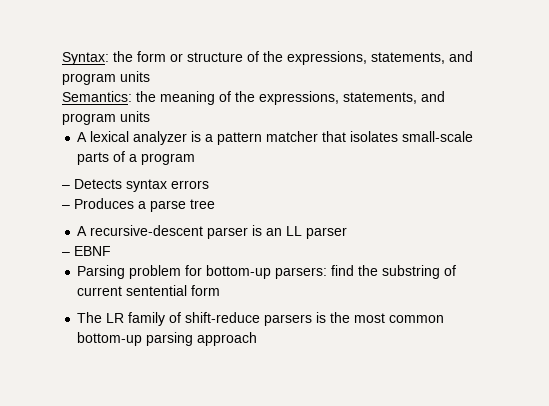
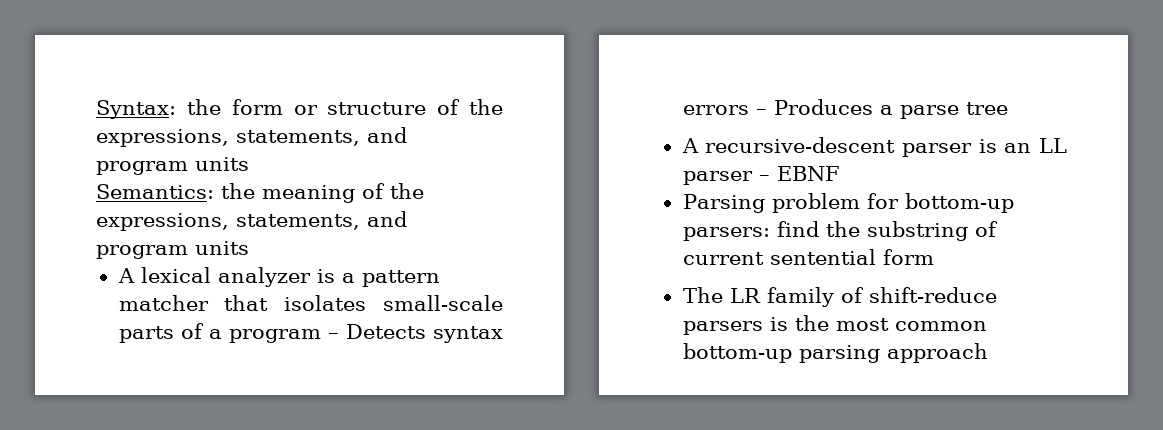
(196, 159) // -> (321, 336) none
(209, 184) // -> (749, 110) none
(348, 233) // -> (753, 178) none

